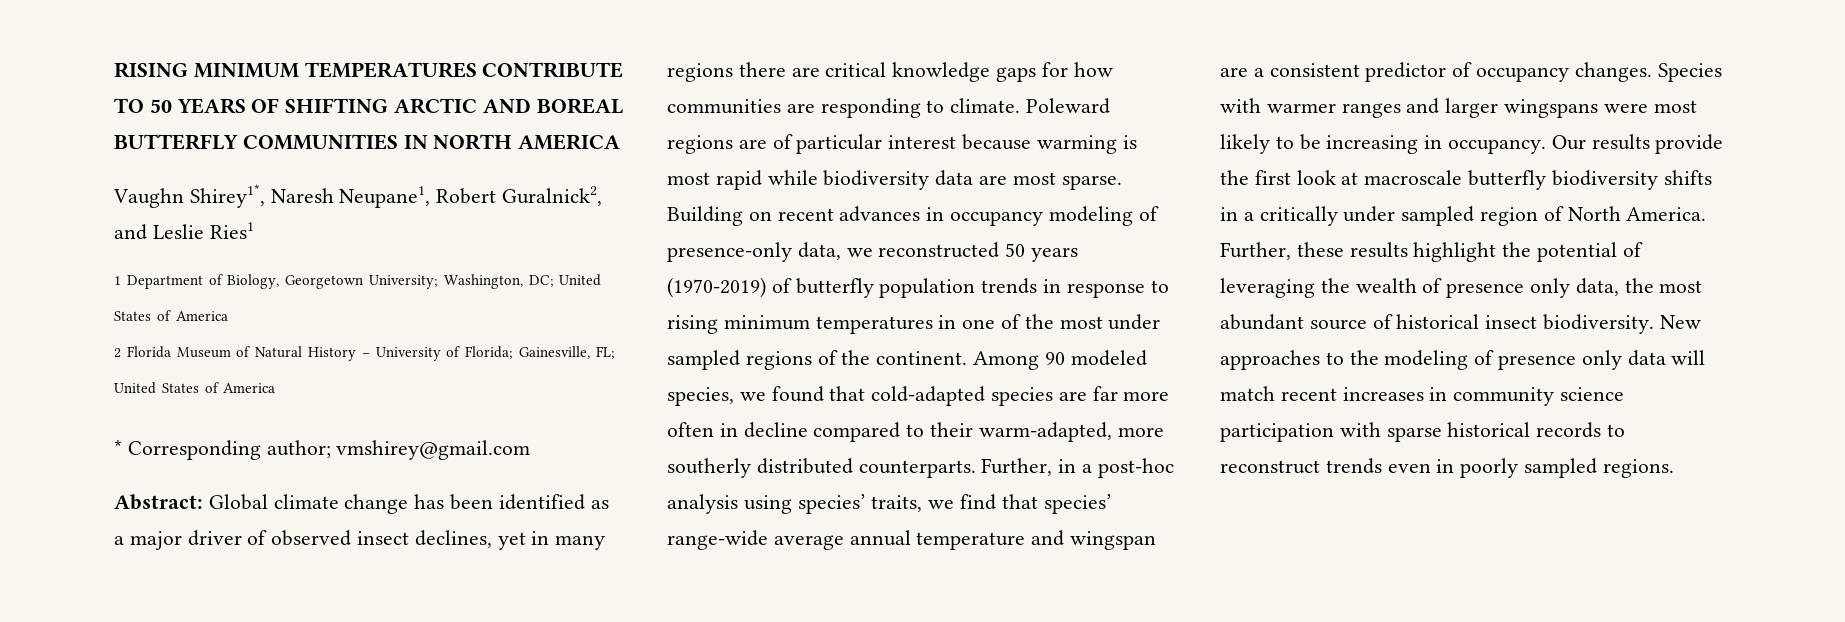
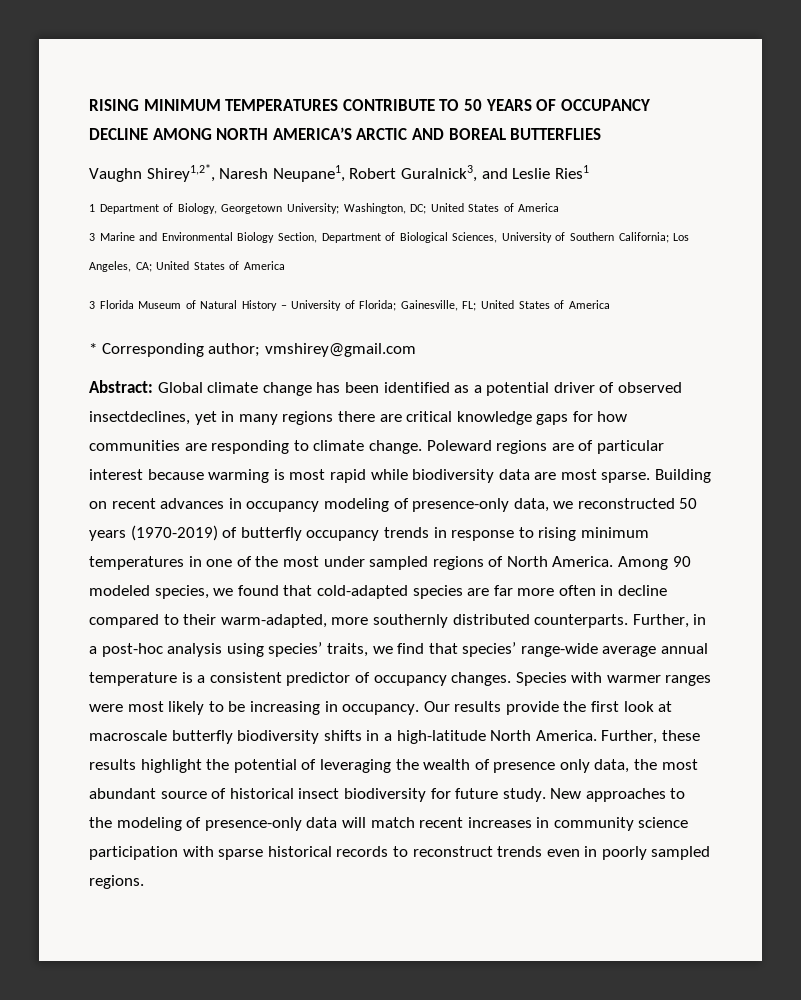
[285,98,623,114] [114,134,621,150] SHIFTING ARCTIC AND BOREAL BUTTERFLY COMMUNITIES IN NORTH AMERICA -> [560,99,650,111] [89,127,602,140] OCCUPANCY DECLINE AMONG NORTH AMERICA’S ARCTIC AND BOREAL BUTTERFLIES
[189,184,265,208] Shirey1*, -> [146,164,215,182] Shirey1,2*,
[502,186,603,206] Guralnick2, -> [400,165,477,182] Guralnick3,
[114,348,121,358] 2 -> [89,232,690,243] [89,261,285,272] [89,301,95,309] 3 Marine and Environmental Biology Section, Department of Biological Sciences, University of Southern California; Los Angeles, CA; United States of America // 3
[129,531,182,550] major -> [486,382,550,396] potential
[357,530,492,548] insect declines, -> [89,411,190,425] insectdeclines,
[950,98,1021,113] climate. -> [313,440,422,454] climate change.
[879,278,976,298] population -> [306,530,380,541] occupancy
[841,350,968,365] the continent. -> [506,556,614,567] North America.
[667,458,751,478] southerly -> [372,614,448,628] southernly
[1031,530,1157,550] [1220,67,1248,77] and wingspan are -> [181,672,193,683] is
[1406,98,1599,118] and larger wingspans -> (712, 680) none
[1259,206,1564,226] critically under sampled region of -> [396,730,486,744] high-latitude
[1543,314,1655,334] biodiversity. -> [343,788,546,802] biodiversity for future study.
[1498,350,1622,370] presence only -> [204,817,302,831] presence-only

